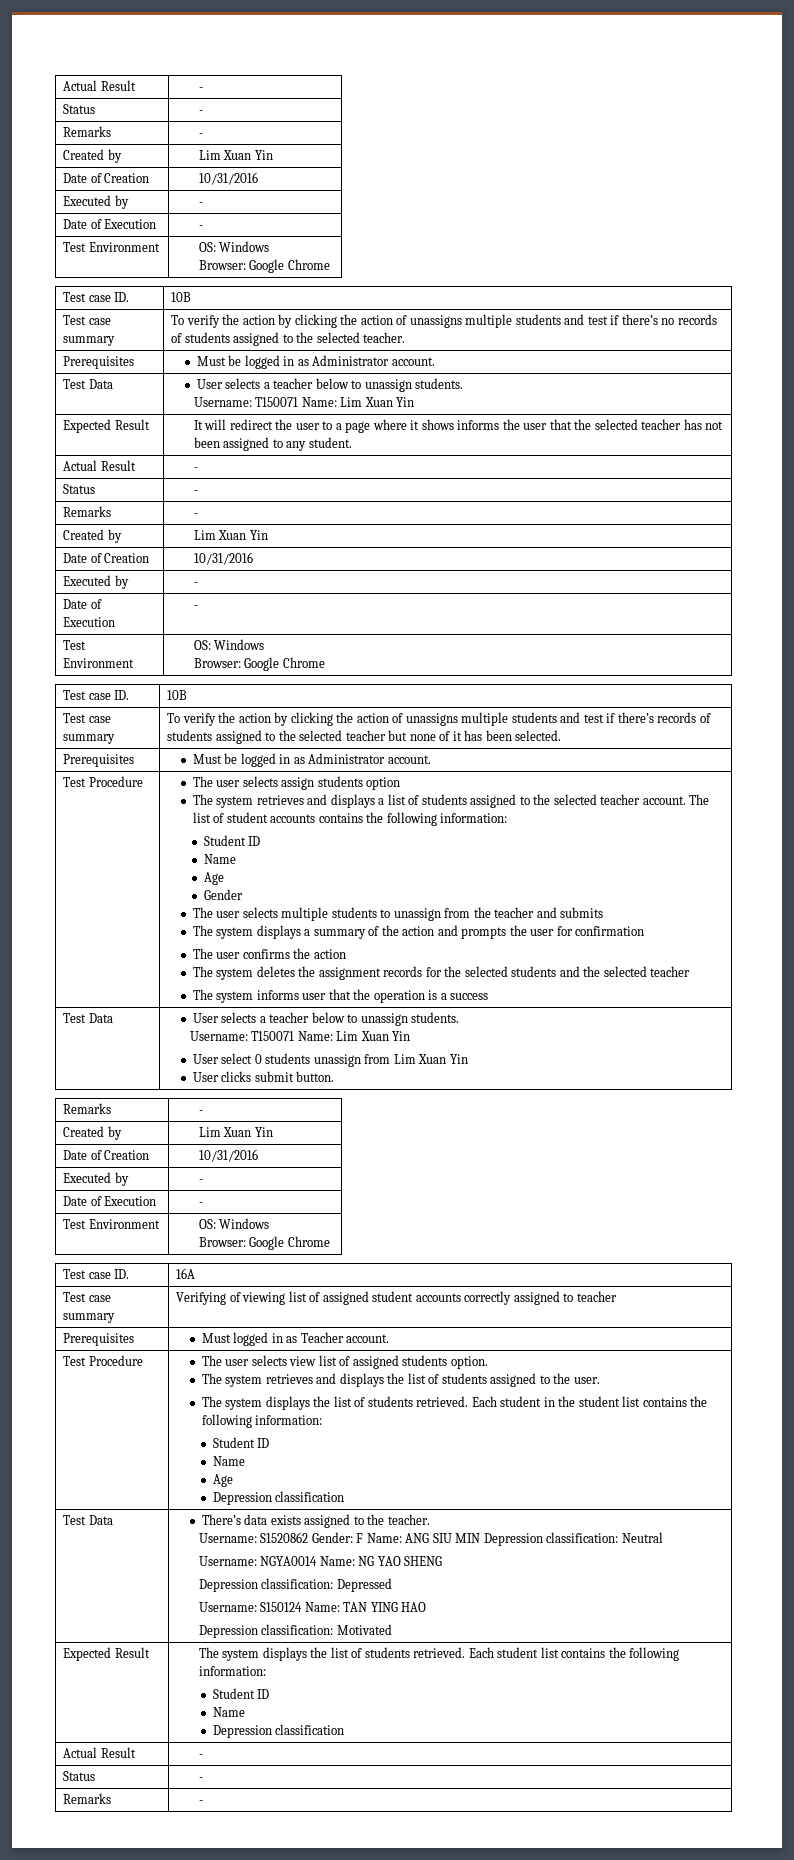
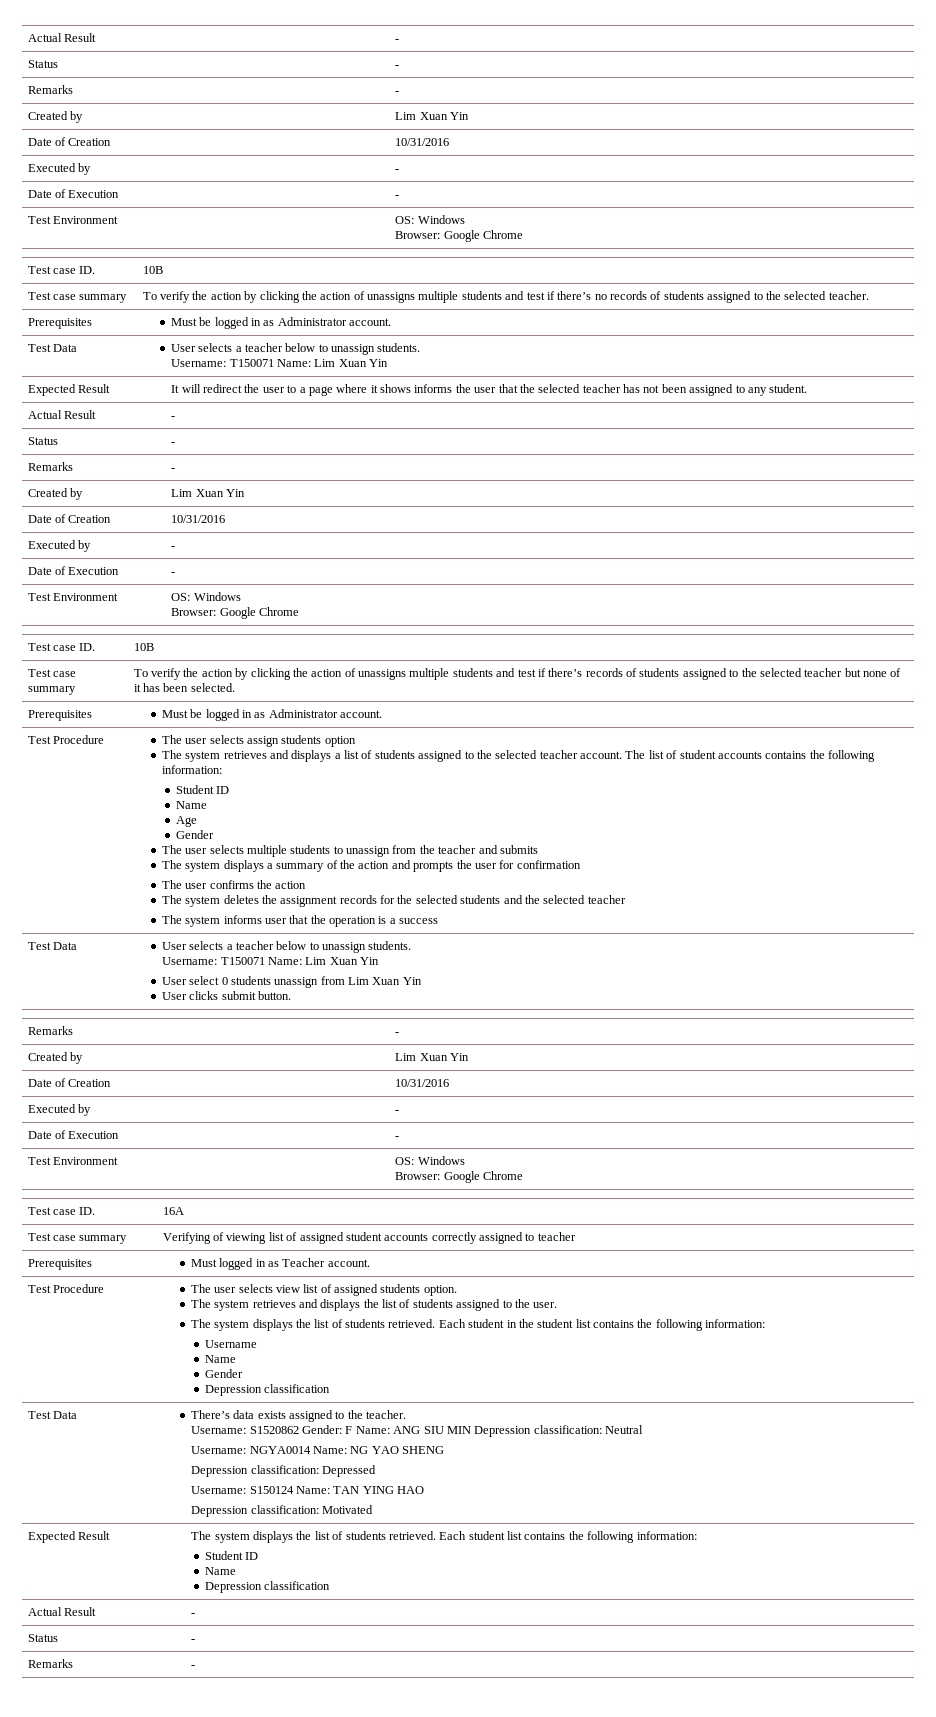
[212,1437,270,1448] [212,1456,245,1466] [212,1474,233,1487] Student ID // Name // Age -> [205,1340,258,1348] [205,1355,237,1363] [205,1369,244,1378] Username // Name // Gender

